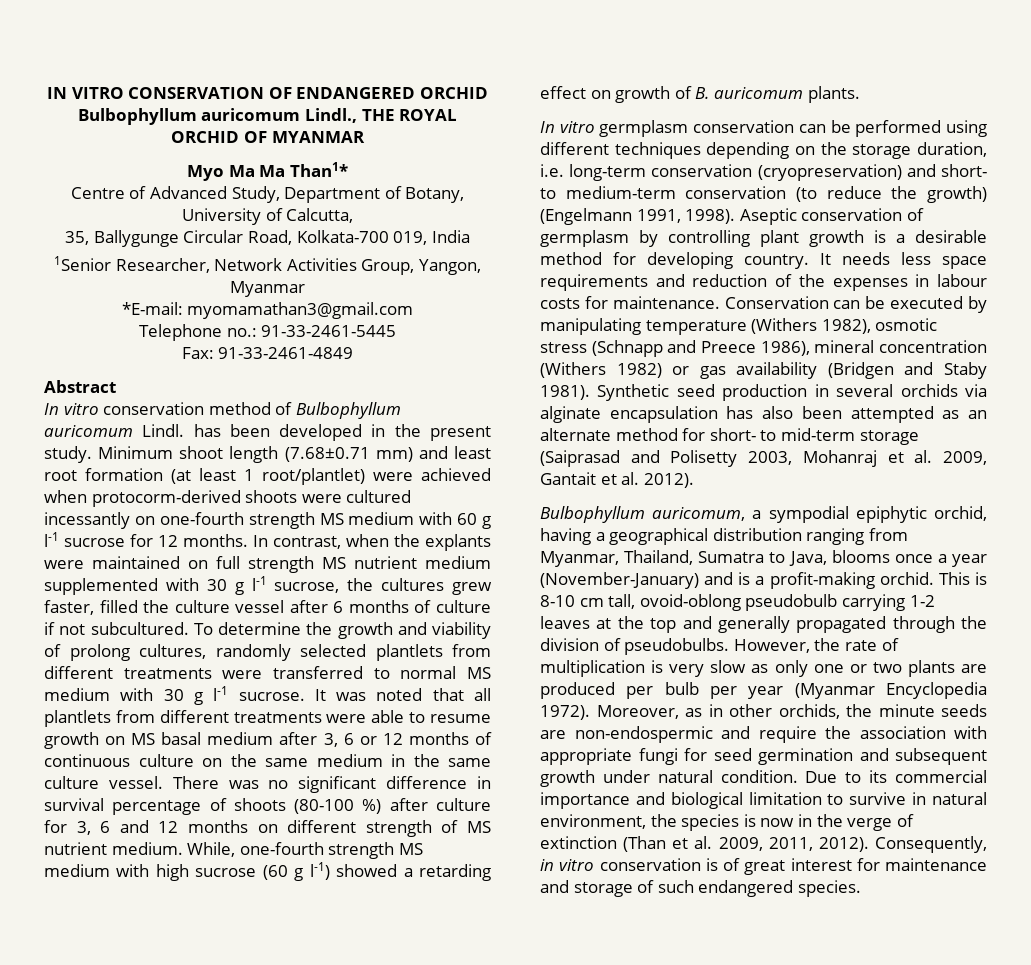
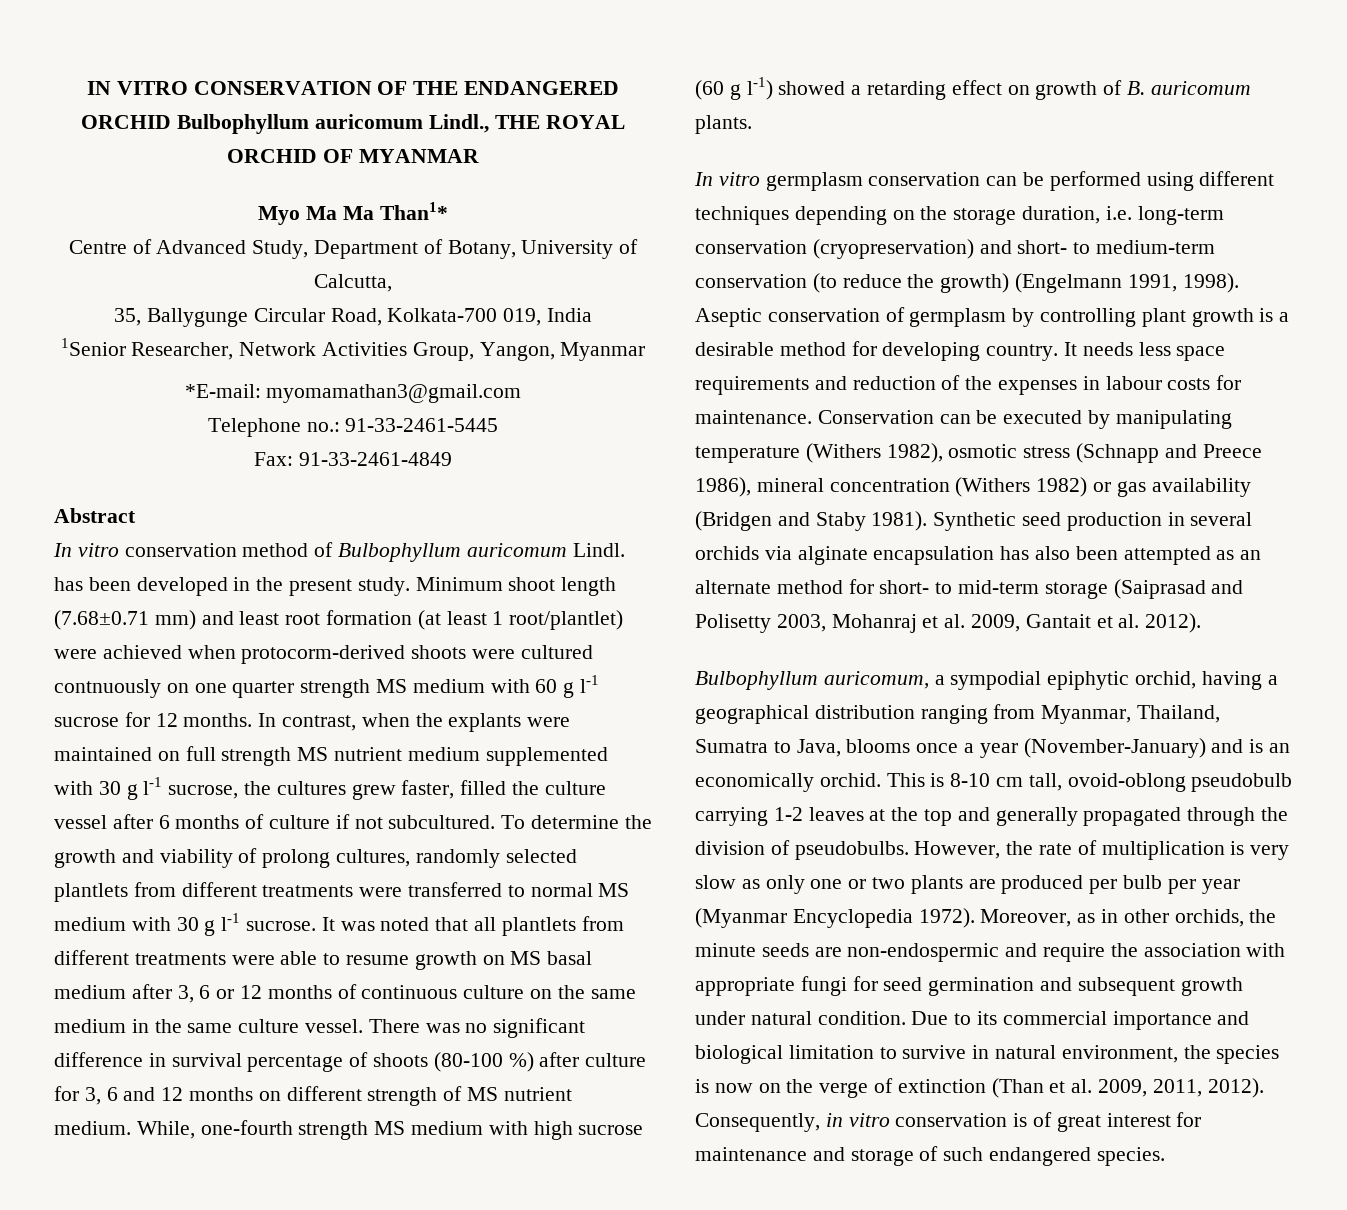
(292, 93) none -> [413,81,459,95] THE
[44,512,244,529] incessantly on one-fourth -> [54,679,295,698] contnuously on one quarter
[755,572,875,589] a profit-making -> [1269,743,1291,753] [695,773,814,792] an economically
[797,814,812,827] in -> [758,1083,781,1093] on

